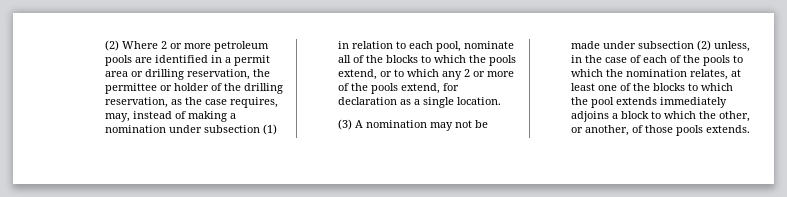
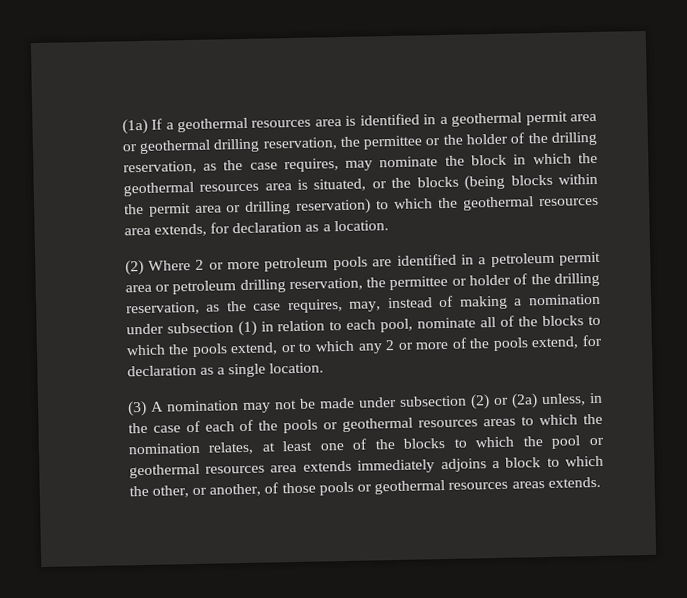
(105, 45) none -> [121,111,597,135] [121,131,597,155] [122,152,598,175] [122,173,598,197] [123,196,599,217] [123,220,389,237] (1a) If a geothermal resources area is identified in a geothermal permit area or geothermal drilling reservation, the permittee or the holder of the drilling reservation, as the case requires, may nominate the block in which the geothermal resources area is situated, or the blocks (being blocks within the permit area or drilling reservation) to which the geothermal resources area extends, for declaration as a location. //
[234,55,271,66] [105,71,144,77] permit area or -> [490,251,602,268] [124,280,237,295] petroleum permit area or petroleum
(712, 45) none -> [493,393,538,409] or (2a)
(731, 60) none -> [323,417,517,433] or geothermal resources areas
(615, 102) none -> [588,437,604,446] [128,463,298,479] or geothermal resources area
(704, 130) none -> [356,480,545,495] or geothermal resources areas

